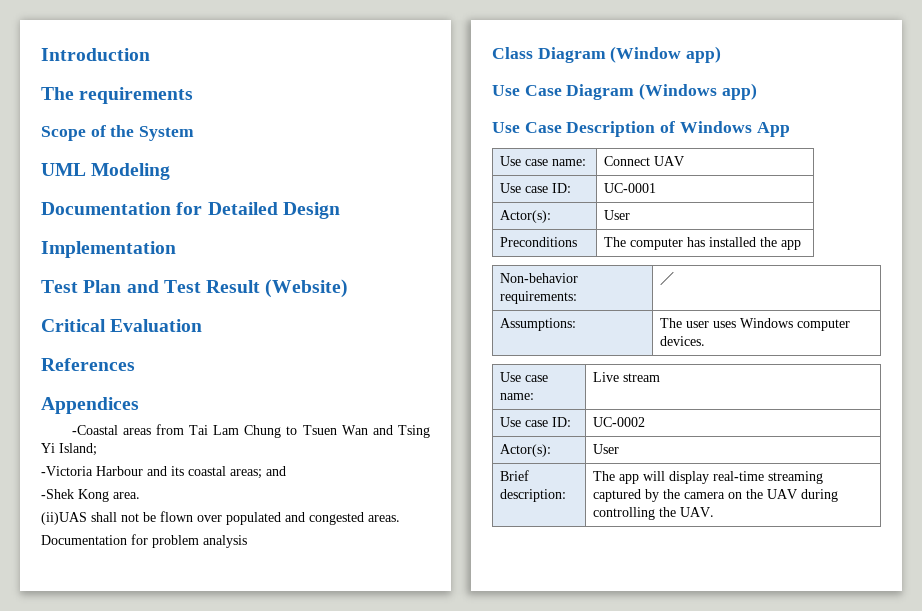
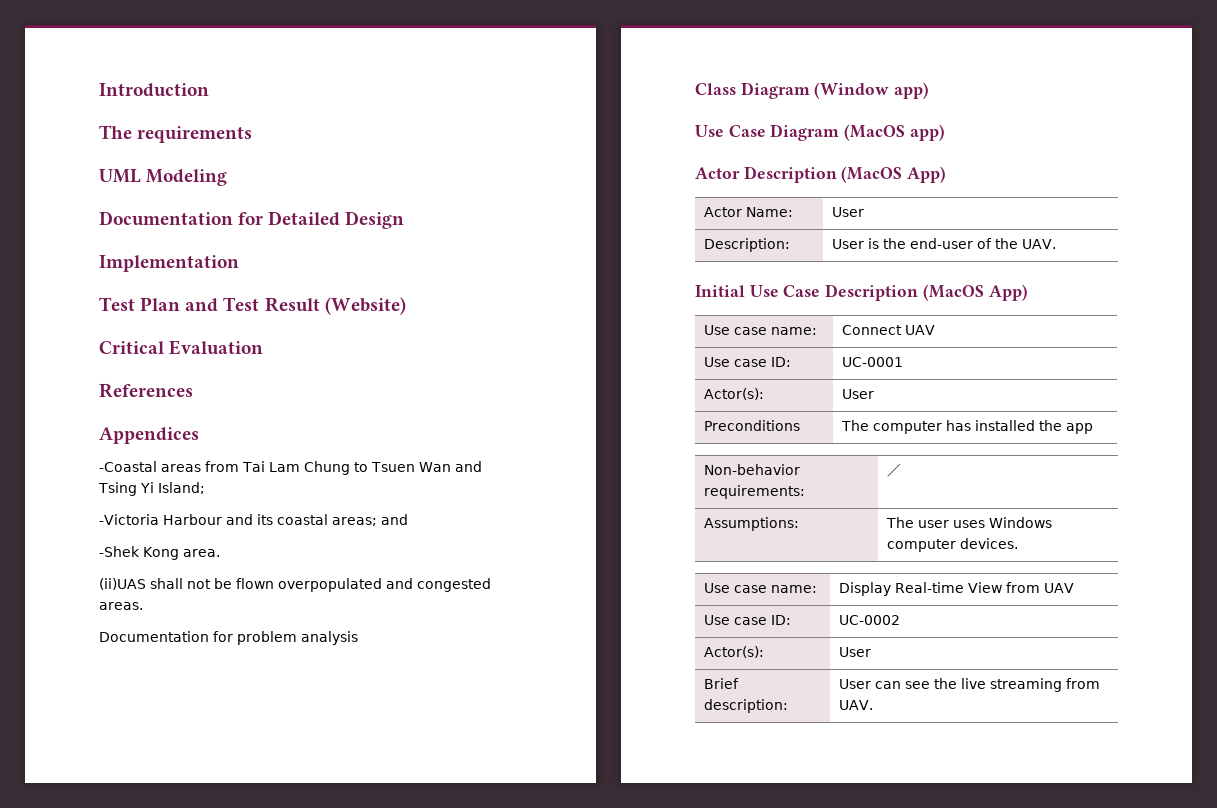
[41,125,195,141] // Scope of the System -> (253, 134) none
[197,512,281,525] over populated -> [278,578,382,592] overpopulated
[639,83,757,100] [492,121,790,137] (Windows app) // Use Case Description of Windows App -> [844,124,945,141] [695,166,947,183] [703,207,793,217] [831,207,864,217] [703,238,790,252] [831,238,1056,249] [695,284,1028,301] (MacOS app) // Actor Description (MacOS App) // Actor Name: | User // Description: | User is the end-user of the UAV. // Initial Use Case Description (MacOS App)
[592,372,660,382] Live stream -> [838,582,1074,596] Display Real-time View from UAV
[592,471,823,484] [592,489,838,502] [592,507,676,520] The app will display real-time streaming captured by the camera on the UAV during controlling the -> [838,678,1100,692] User can see the live streaming from

